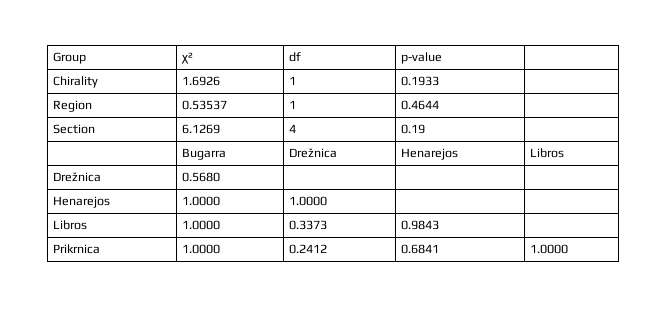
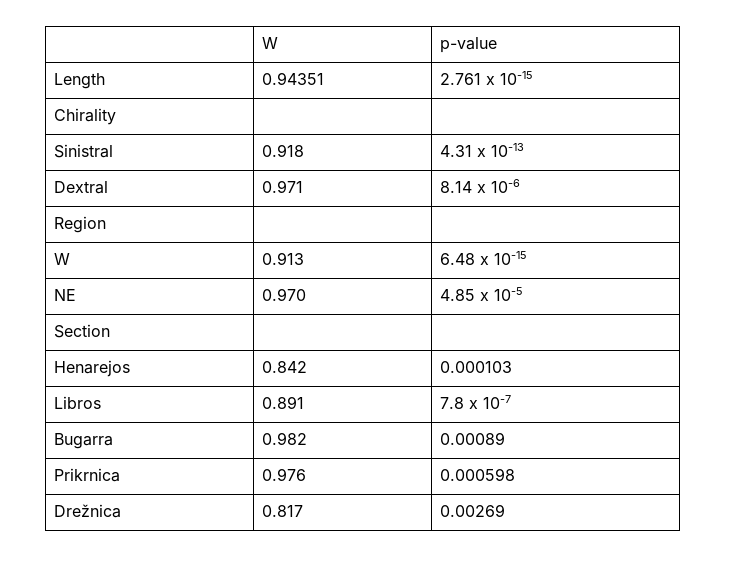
[53,52,87,64] [181,52,194,64] [289,52,302,62] [401,52,443,64] [53,76,99,88] [182,76,221,86] [289,76,297,85] [401,76,440,86] [53,100,93,112] [182,100,228,110] [289,100,297,109] [401,100,440,110] [53,124,96,134] [182,124,221,134] [289,124,297,133] [401,124,426,134] [182,148,227,160] [289,148,338,158] [401,148,459,160] [530,148,565,158] [53,172,102,182] [182,172,221,182] [53,196,111,208] [182,196,221,206] [289,196,328,206] Group | χ² | df | p-value | // Chirality | 1.6926 | 1 | 0.1933 | // Region | 0.53537 | 1 | 0.4644 | // Section | 6.1269 | 4 | 0.19 | // | Bugarra | Drežnica | Henarejos | Libros // Drežnica | 0.5680 | | | // Henarejos | 1.0000 | 1.0000 | | -> [262,37,279,49] [440,37,498,53] [54,73,106,89] [262,72,325,85] [440,71,534,85] [54,108,117,125] [54,144,114,158] [262,144,305,157] [440,143,525,157] [54,181,109,194] [262,180,304,193] [440,179,521,193] [54,216,107,233] [54,253,71,265] [262,252,305,265] [440,251,528,265] [54,289,77,301] [262,288,307,301] [440,287,524,301] [54,324,111,338] [54,360,131,377] [262,361,308,373] [440,361,513,373] | W | p-value // Length | 0.94351 | 2.761 x 10-15 // Chirality | | // Sinistral | 0.918 | 4.31 x 10-13 // Dextral | 0.971 | 8.14 x 10-6 // Region | | // W | 0.913 | 6.48 x 10-15 // NE | 0.970 | 4.85 x 10-5 // Section | | // Henarejos | 0.842 | 0.000103
[182,220,221,230] [289,220,328,230] [401,220,440,230] [53,244,101,254] [182,244,221,254] [289,244,328,254] [401,244,440,254] [530,244,569,254] 1.0000 | 0.3373 | 0.9843 | // Prikrnica | 1.0000 | 0.2412 | 0.6841 | 1.0000 -> [262,396,305,409] [440,395,512,409] [54,433,114,449] [262,432,308,445] [440,432,506,445] [54,468,121,482] [262,468,307,481] [440,468,516,481] [54,504,122,518] [262,505,304,517] [440,504,506,517] 0.891 | 7.8 x 10-7 // Bugarra | 0.982 | 0.00089 // Prikrnica | 0.976 | 0.000598 // Drežnica | 0.817 | 0.00269

